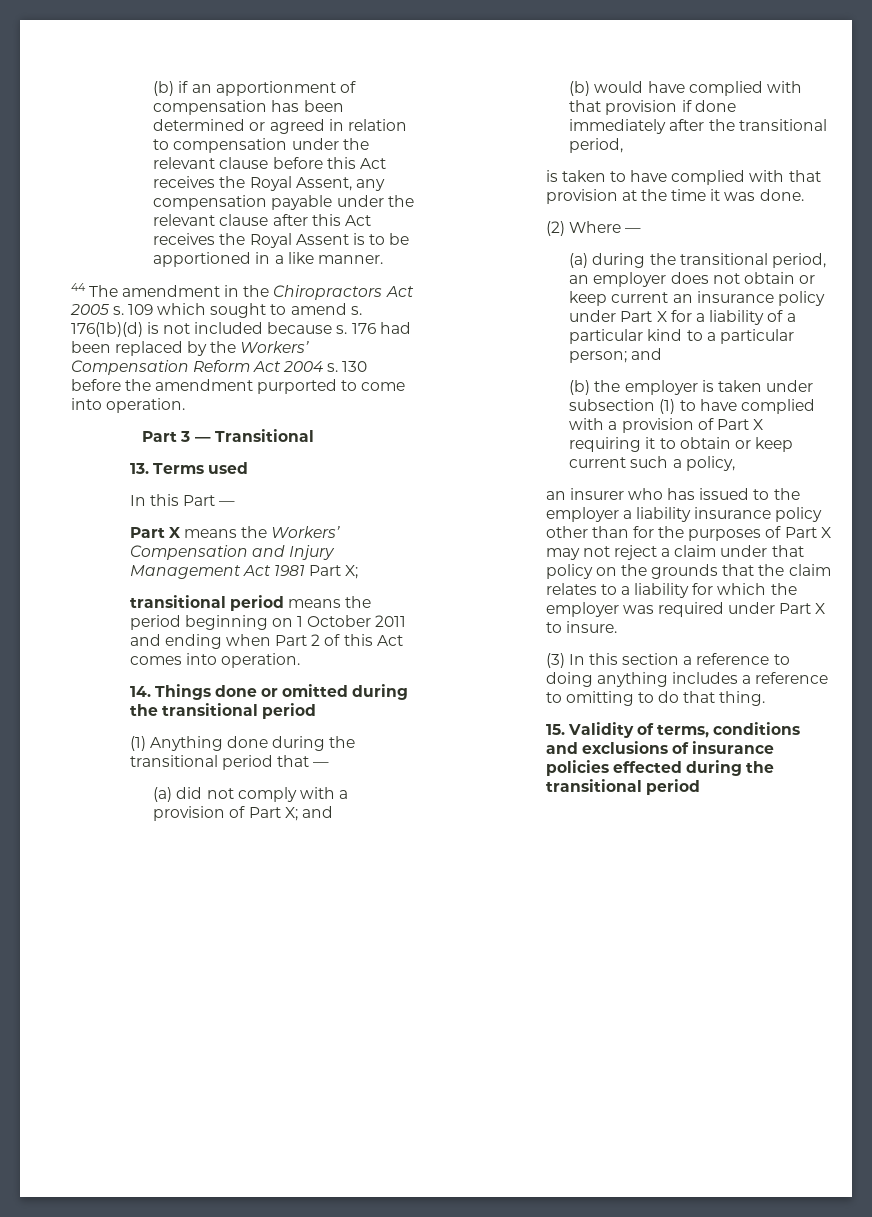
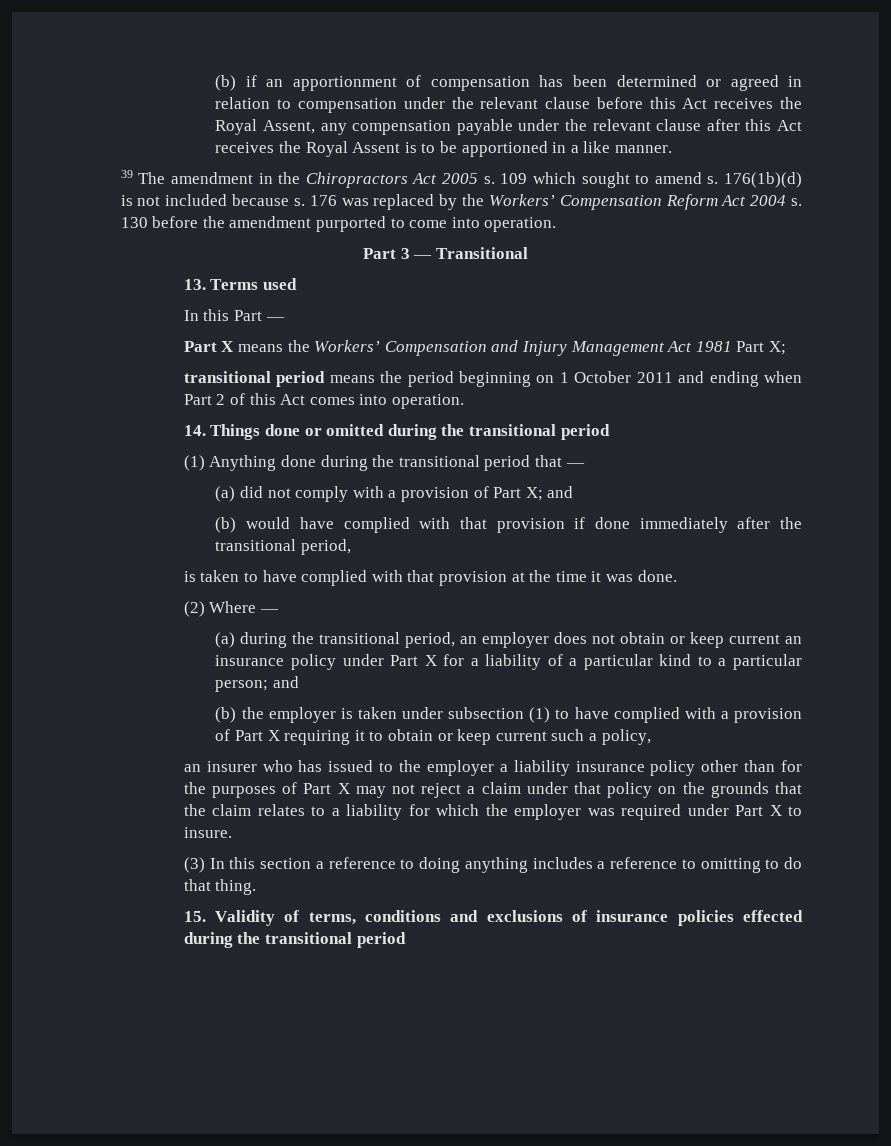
[70,283,86,291] 44 -> [120,170,133,178] 39
[379,322,411,334] [70,341,111,353] had been -> [341,198,369,206] was

